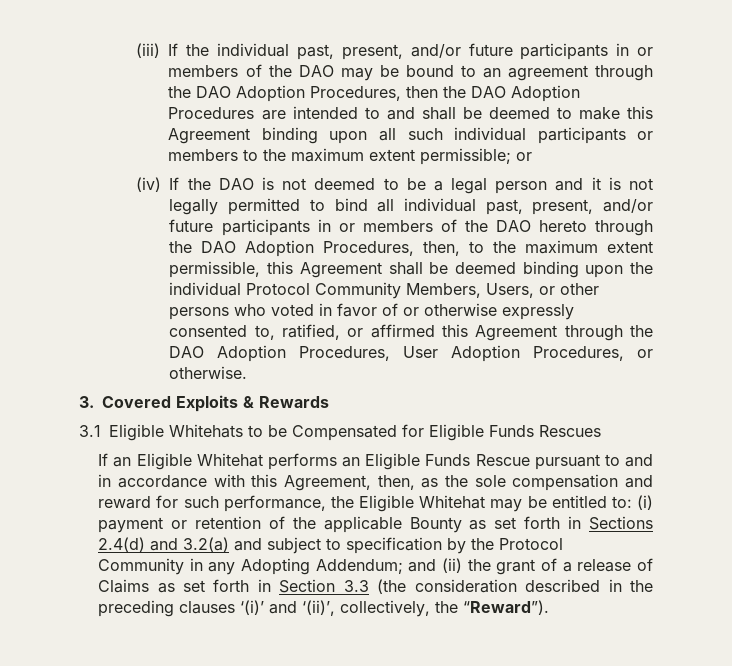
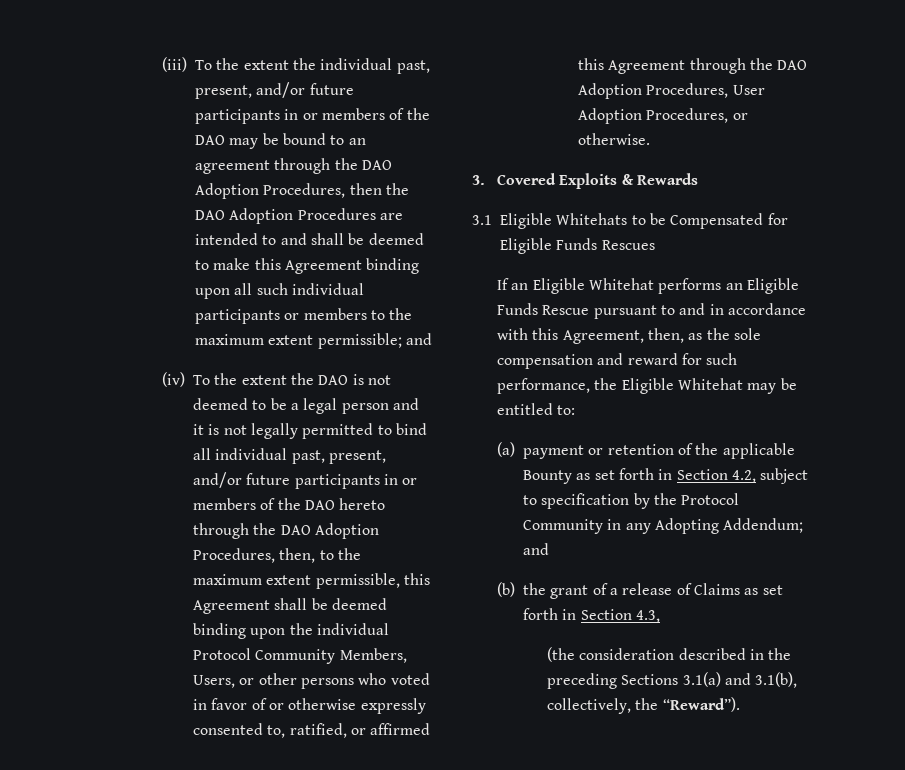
[168,43,179,56] If -> [195,58,289,70] To the extent
[516,152,533,161] or -> [406,333,433,345] and
[169,177,180,190] If -> [193,373,287,385] To the extent
[637,495,653,510] (i) -> [497,442,516,457] // (a)
[589,516,654,530] [98,537,263,552] Sections 2.4(d) and 3.2(a) and -> [676,469,756,483] Section 4.2,
[442,558,463,573] (ii) -> [497,582,516,597] // (b)
[343,580,369,592] 3.3 -> [635,610,660,623] 4.3, //
[179,600,336,616] clauses ‘(i)’ and ‘(ii)’, -> [621,672,798,688] Sections 3.1(a) and 3.1(b),

